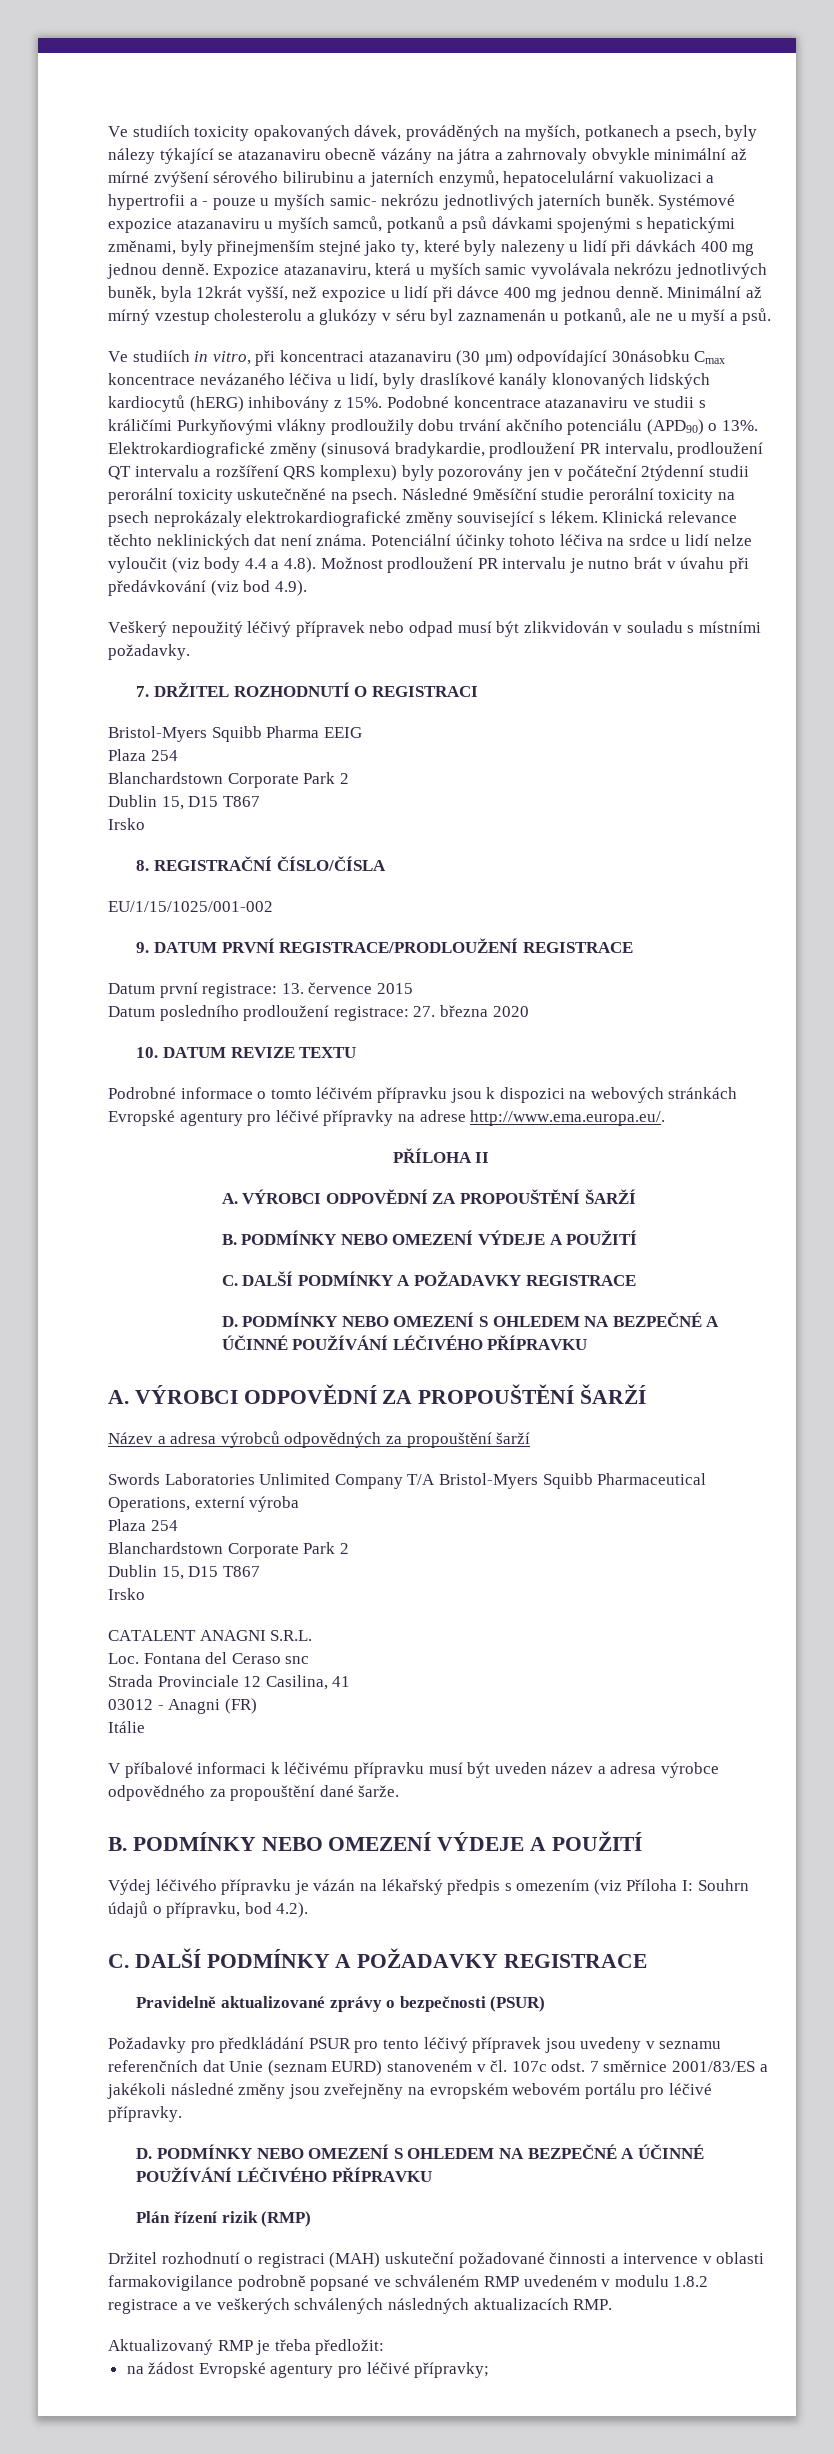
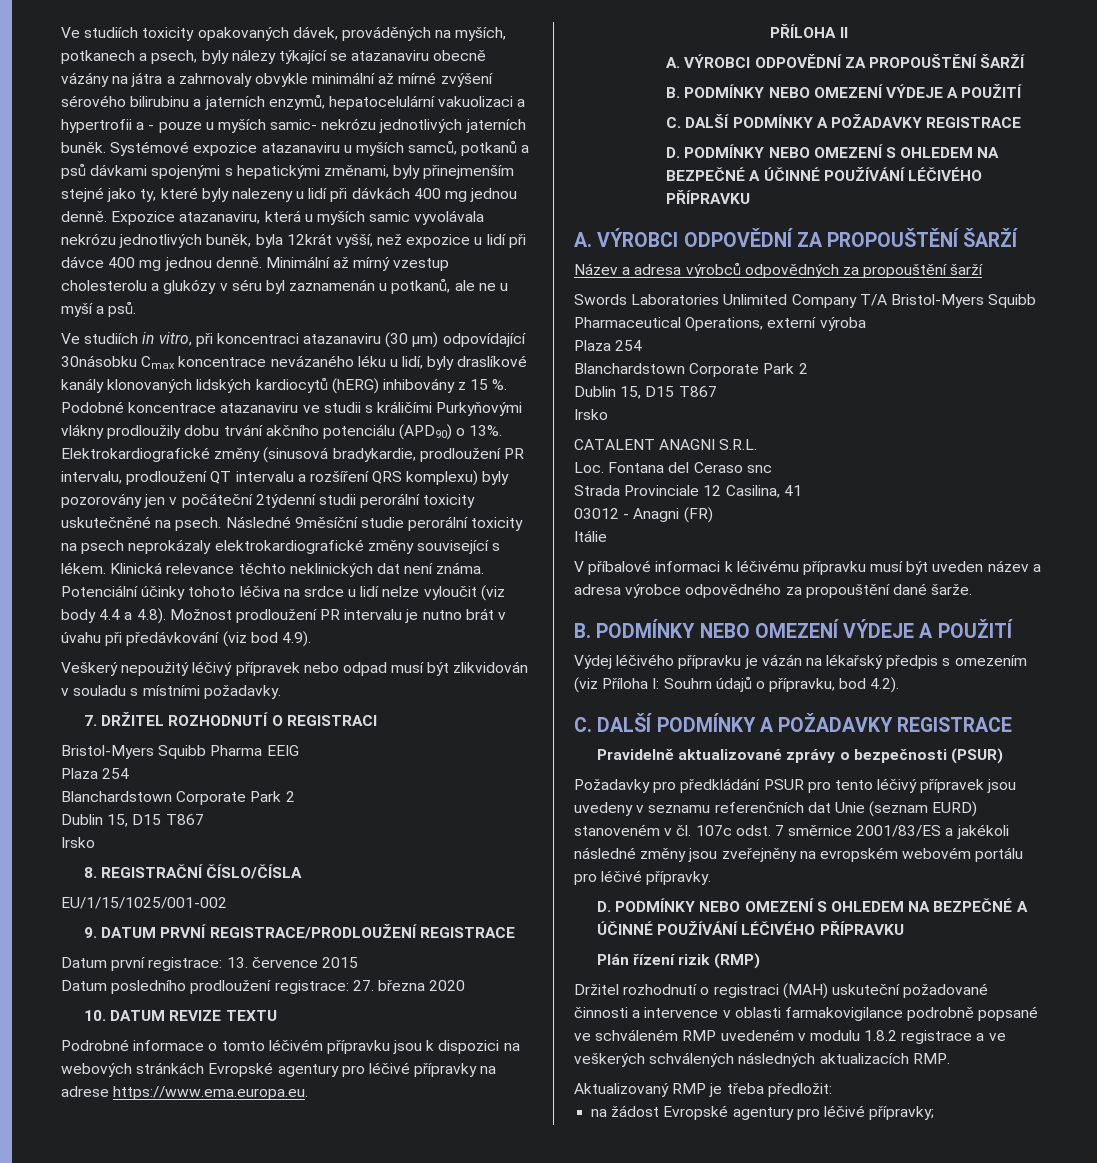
[289,373,333,385] léčiva -> [357,355,386,367] léku
[346,397,383,408] 15%. -> [470,379,508,390] 15 %.
[470,1110,666,1126] http://www.ema.europa.eu/. -> [113,1086,309,1100] https://www.ema.europa.eu.

